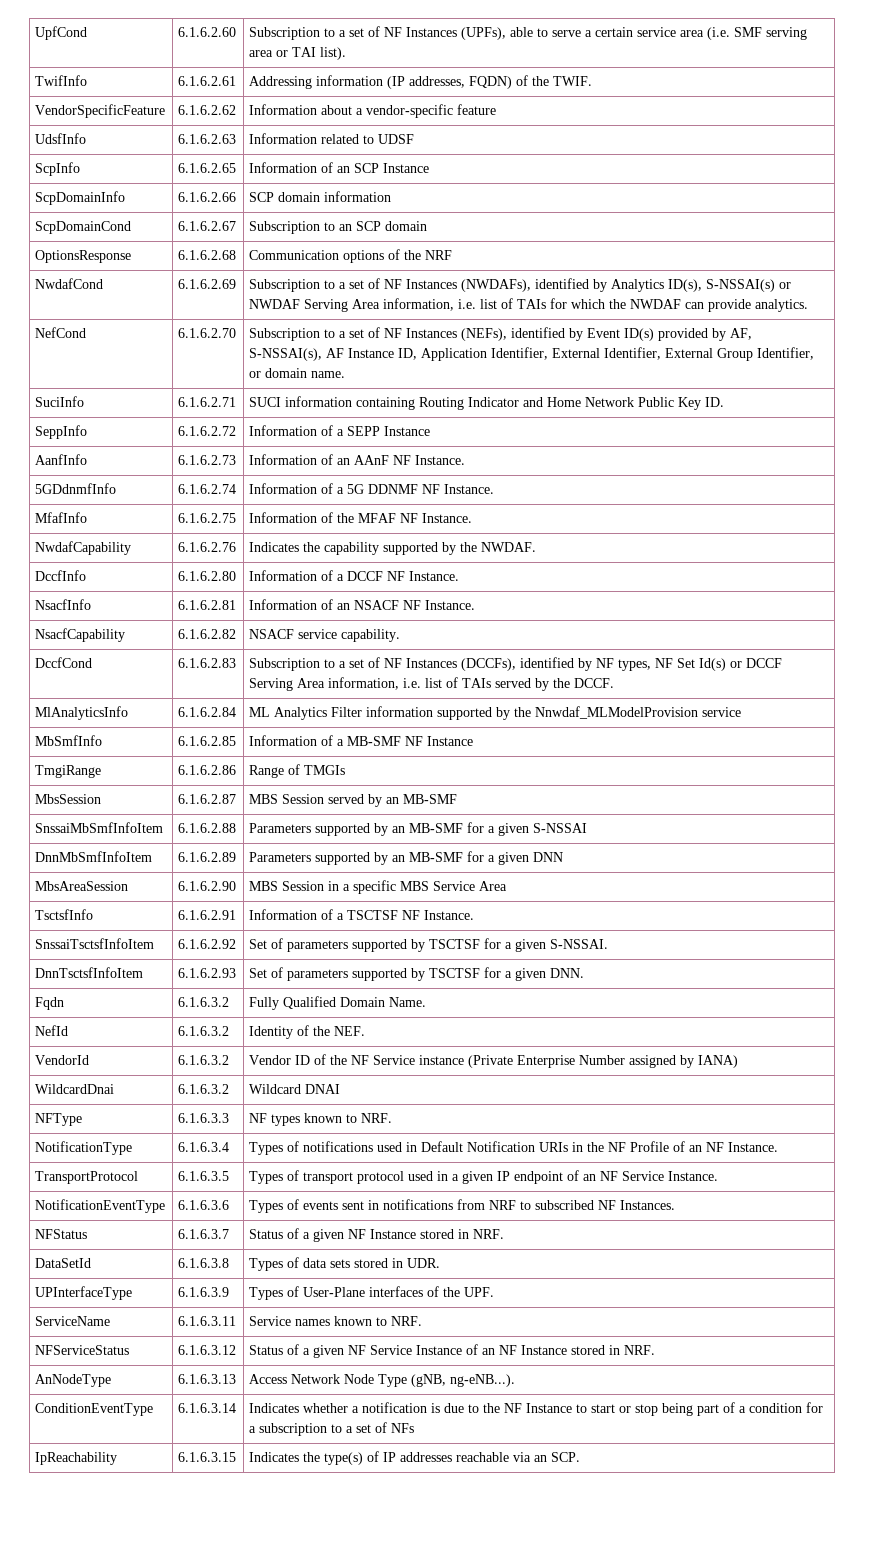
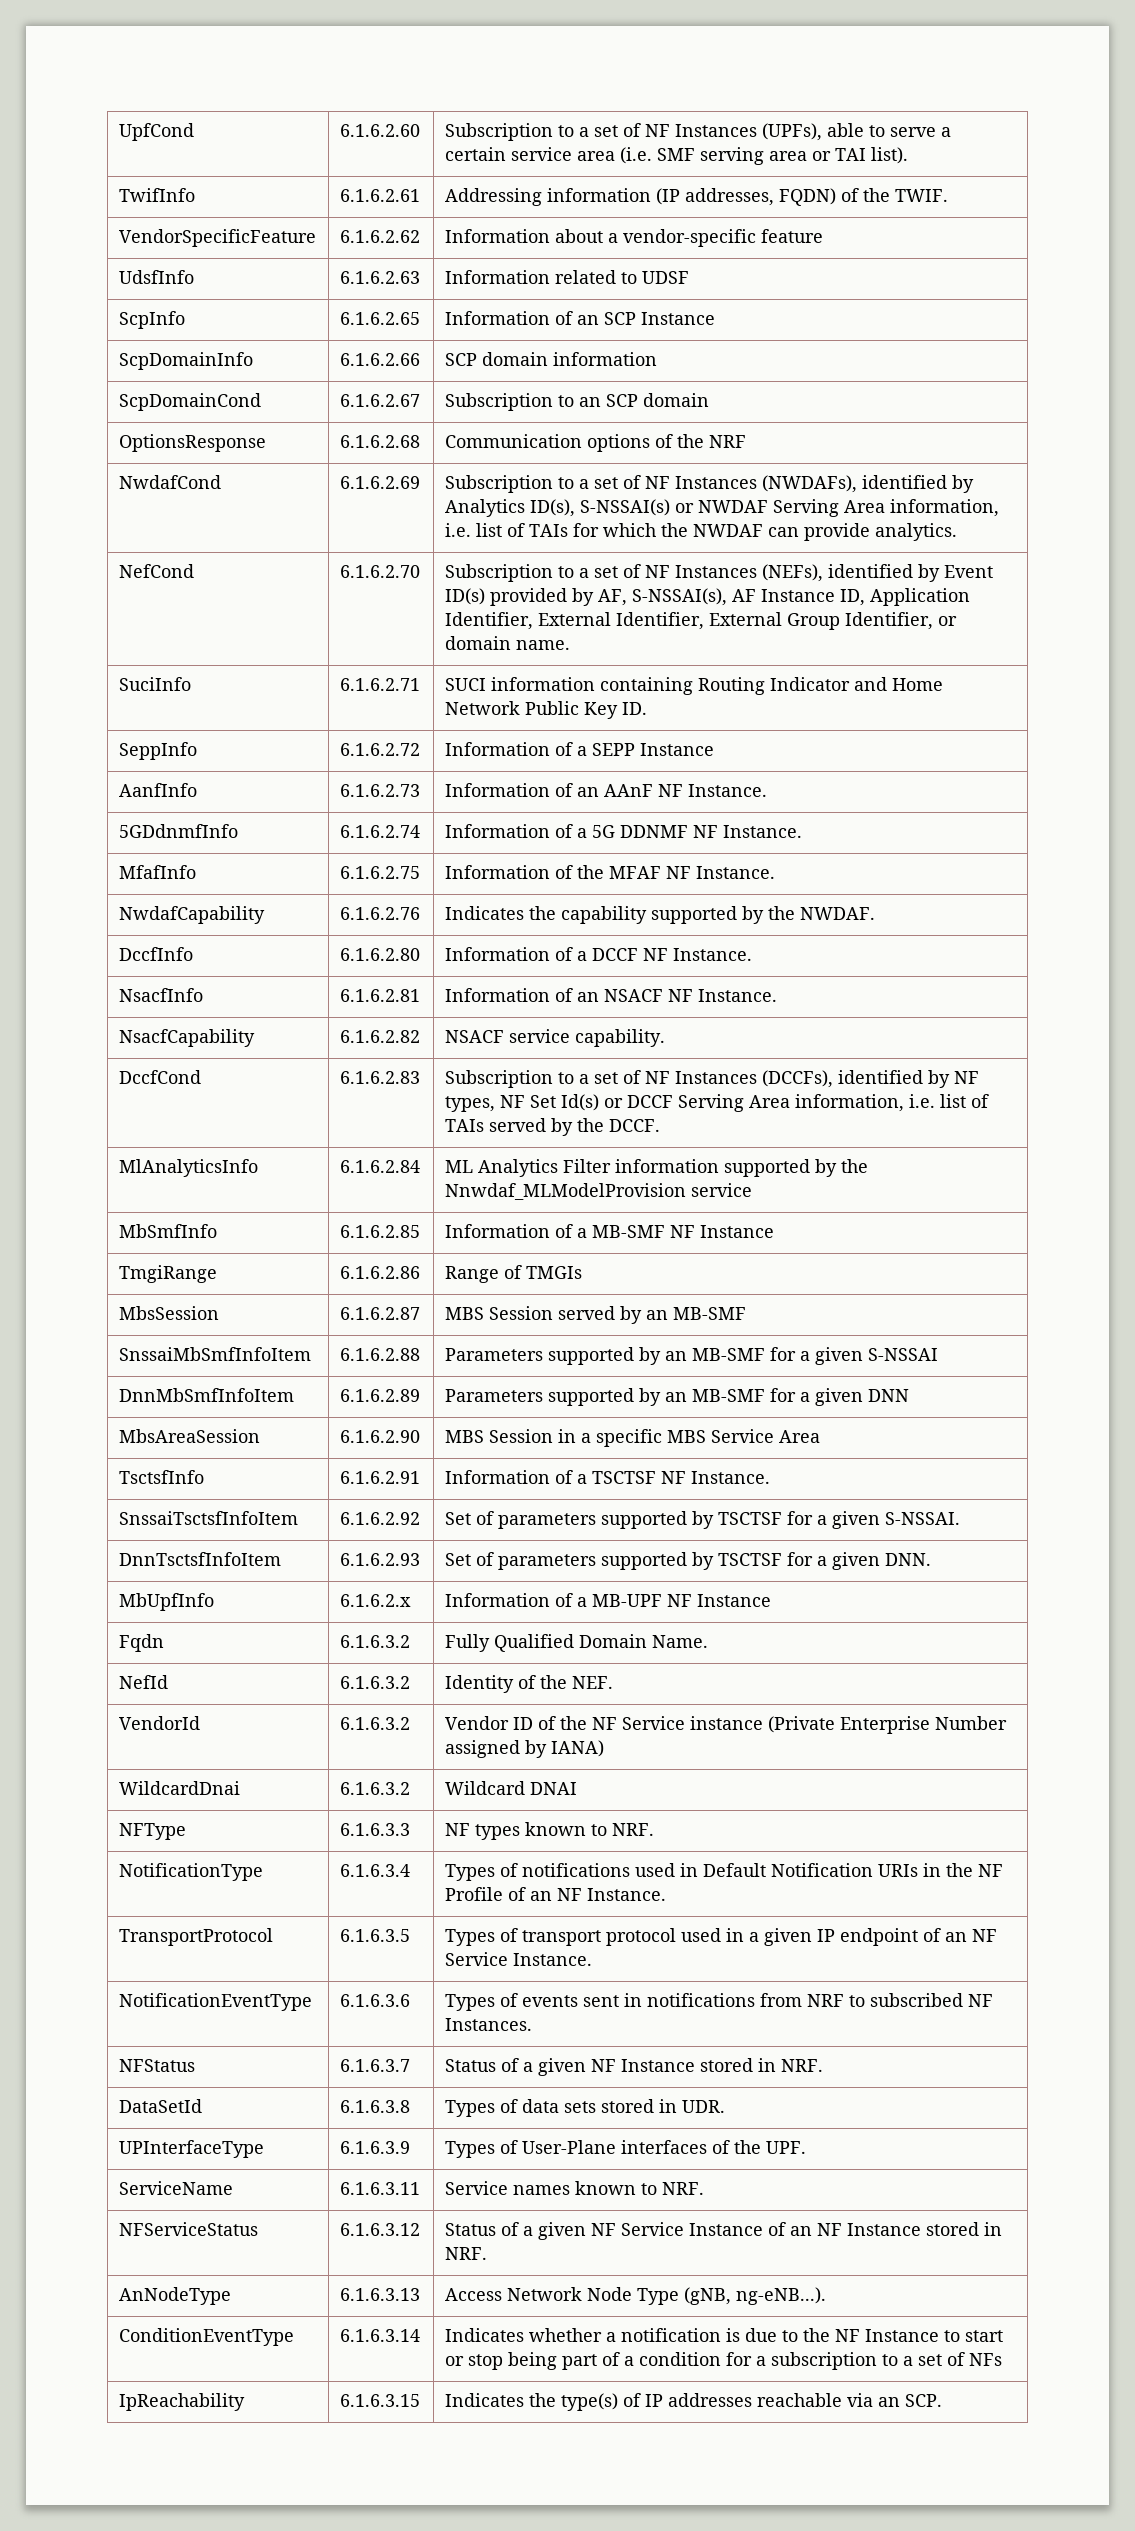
(585, 973) none -> [118,1593,214,1611] [339,1594,411,1607] [444,1593,771,1607] // MbUpfInfo | 6.1.6.2.x | Information of a MB-UPF NF Instance

